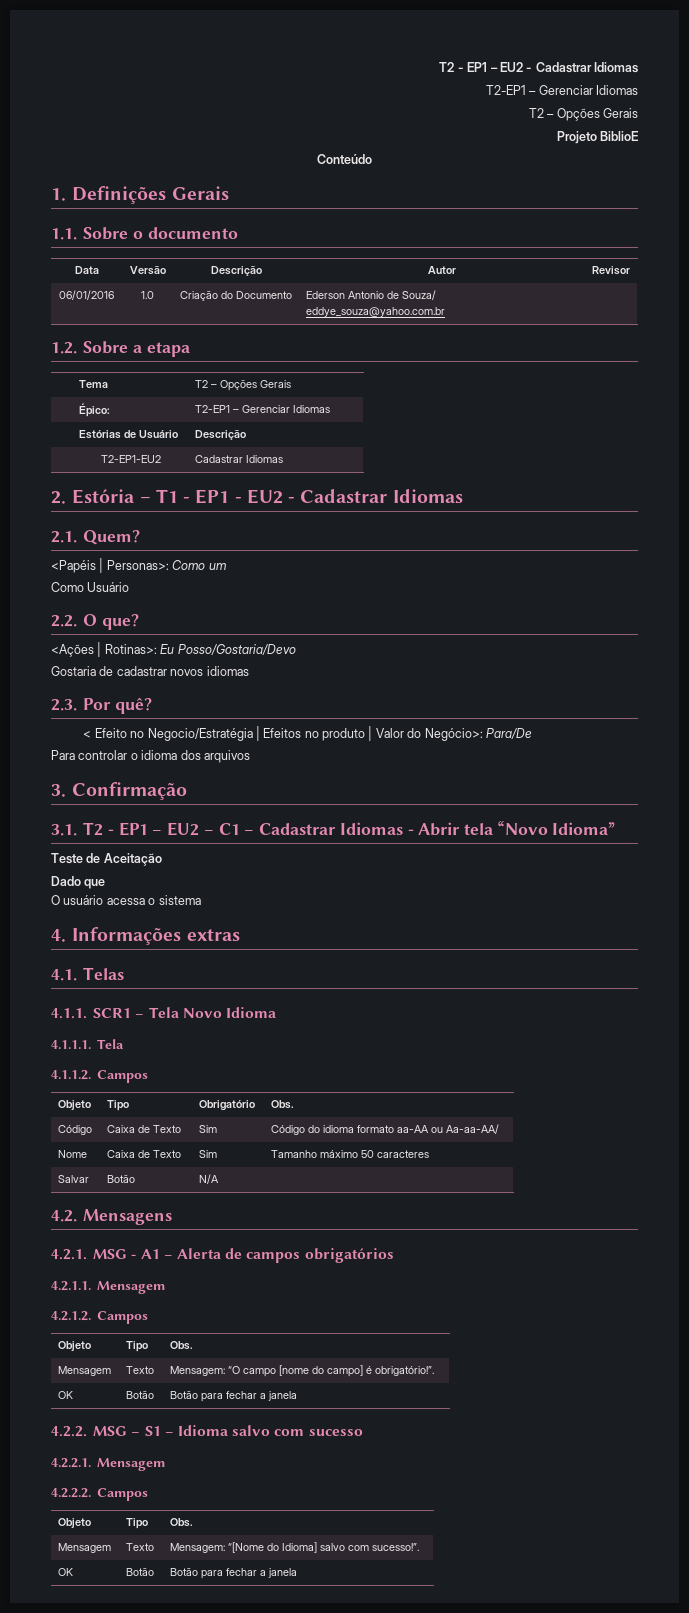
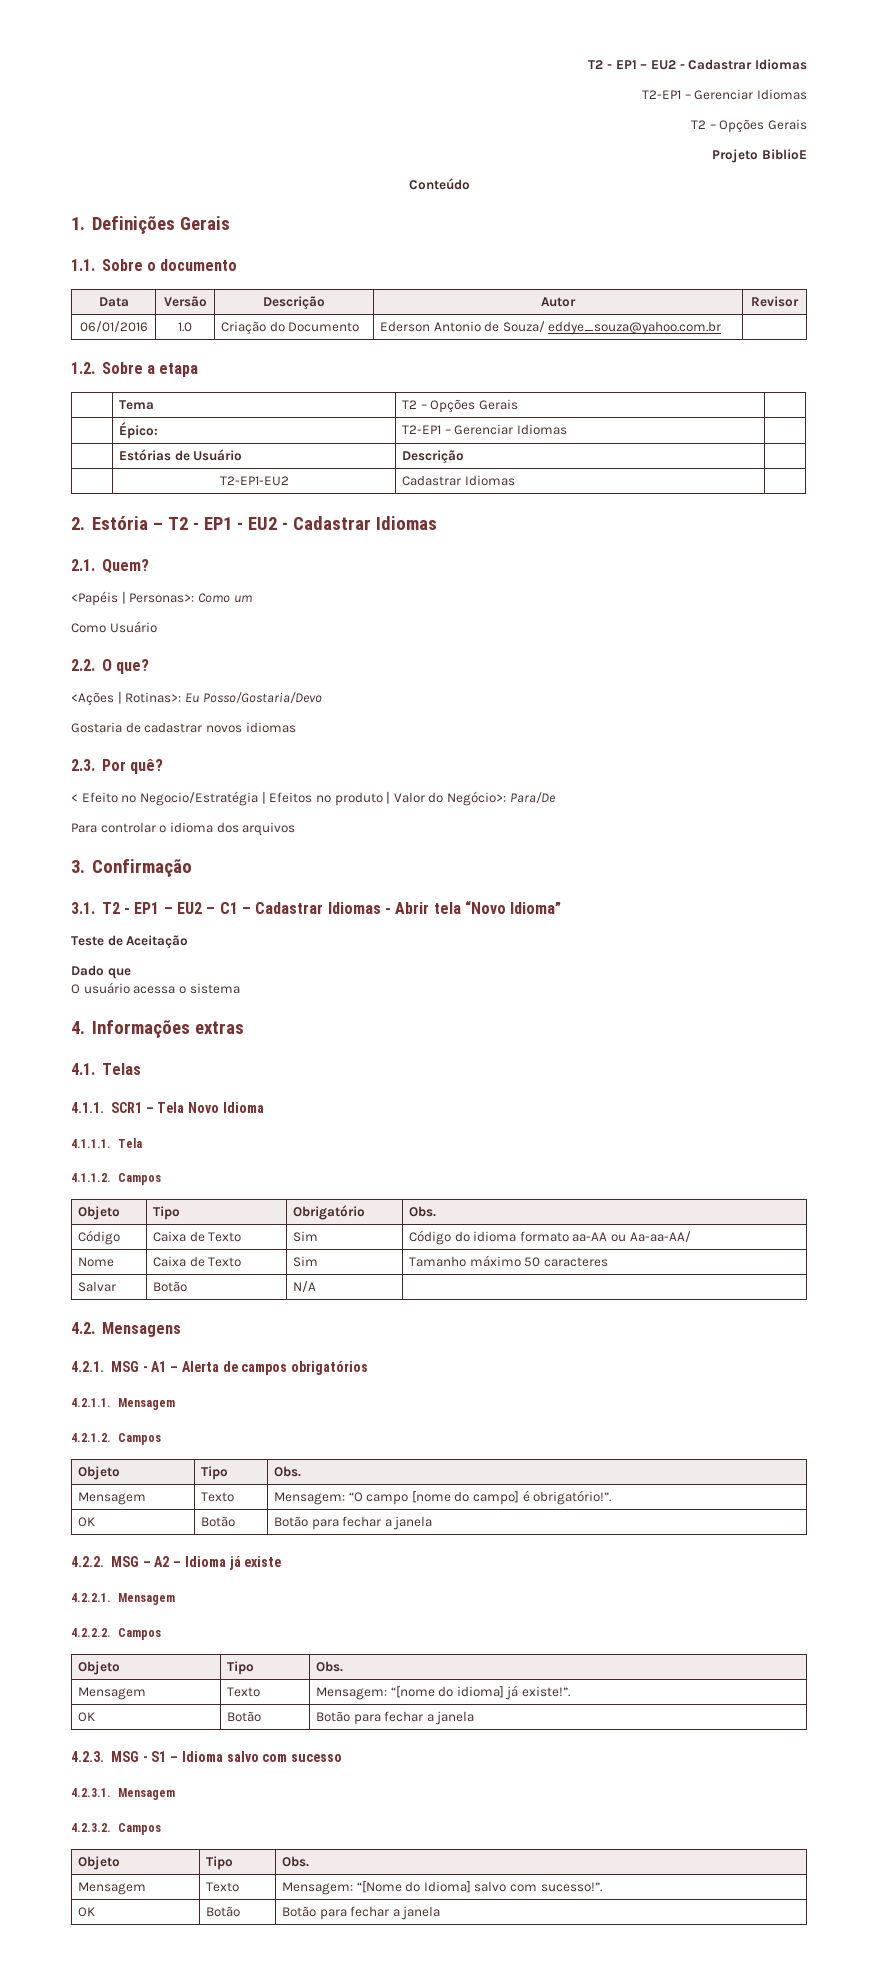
[155,489,178,503] T1 -> [167,517,188,530] T2
(141, 1434) none -> [154,1556,282,1570] [71,1593,175,1605] [71,1628,161,1640] [77,1661,120,1675] [226,1661,254,1675] [315,1661,343,1672] [77,1687,146,1700] [226,1687,260,1697] [315,1685,571,1700] [77,1712,95,1722] [226,1711,261,1722] [315,1711,475,1725] [71,1751,148,1762] A2 – Idioma já existe // 4.2.2.1. Mensagem // 4.2.2.2. Campos // Objeto | Tipo | Obs. // Mensagem | Texto | Mensagem: “[nome do idioma] já existe!”. // OK | Botão | Botão para fechar a janela // 4.2.3. MSG -
[51,1458,166,1471] [51,1488,91,1498] 4.2.2.1. Mensagem // 4.2.2.2. -> [71,1788,175,1800] [71,1823,111,1832] 4.2.3.1. Mensagem // 4.2.3.2.

